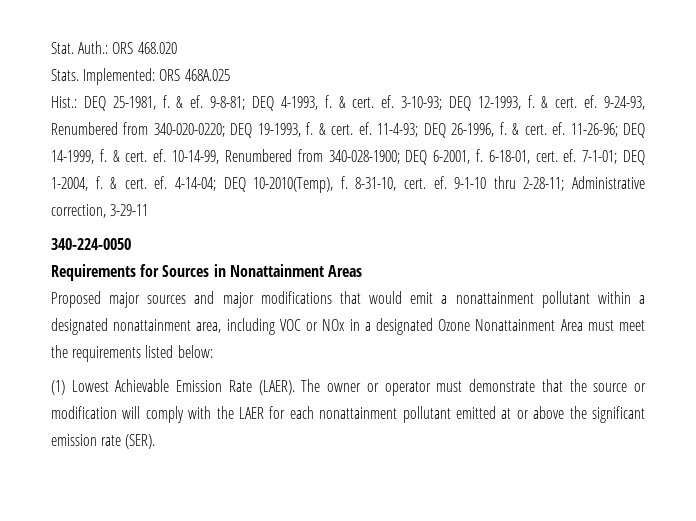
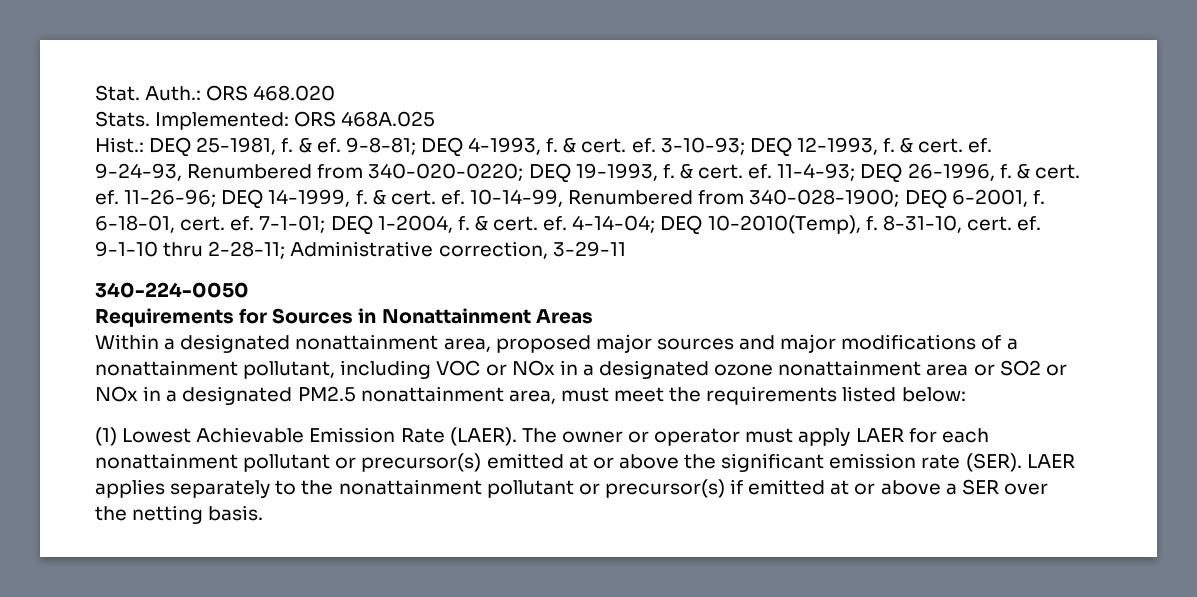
[51,291,101,308] Proposed -> [95,334,591,353] Within a designated nonattainment area, proposed
[339,291,645,308] [51,318,222,335] that would emit a nonattainment pollutant within a designated nonattainment area, -> [981,335,1018,350] [95,360,336,379] of a nonattainment pollutant,
[438,319,583,331] Ozone Nonattainment Area -> [714,360,1067,376] [95,386,556,405] ozone nonattainment area or SO2 or NOx in a designated PM2.5 nonattainment area,
[469,379,647,392] [51,406,234,423] demonstrate that the source or modification will comply with the -> [798,428,851,446] apply
(451, 414) none -> [335,453,482,472] or precursor(s)
(156, 441) none -> [1026,454,1075,468] [95,479,1048,498] [95,505,264,524] LAER applies separately to the nonattainment pollutant or precursor(s) if emitted at or above a SER over the netting basis.

